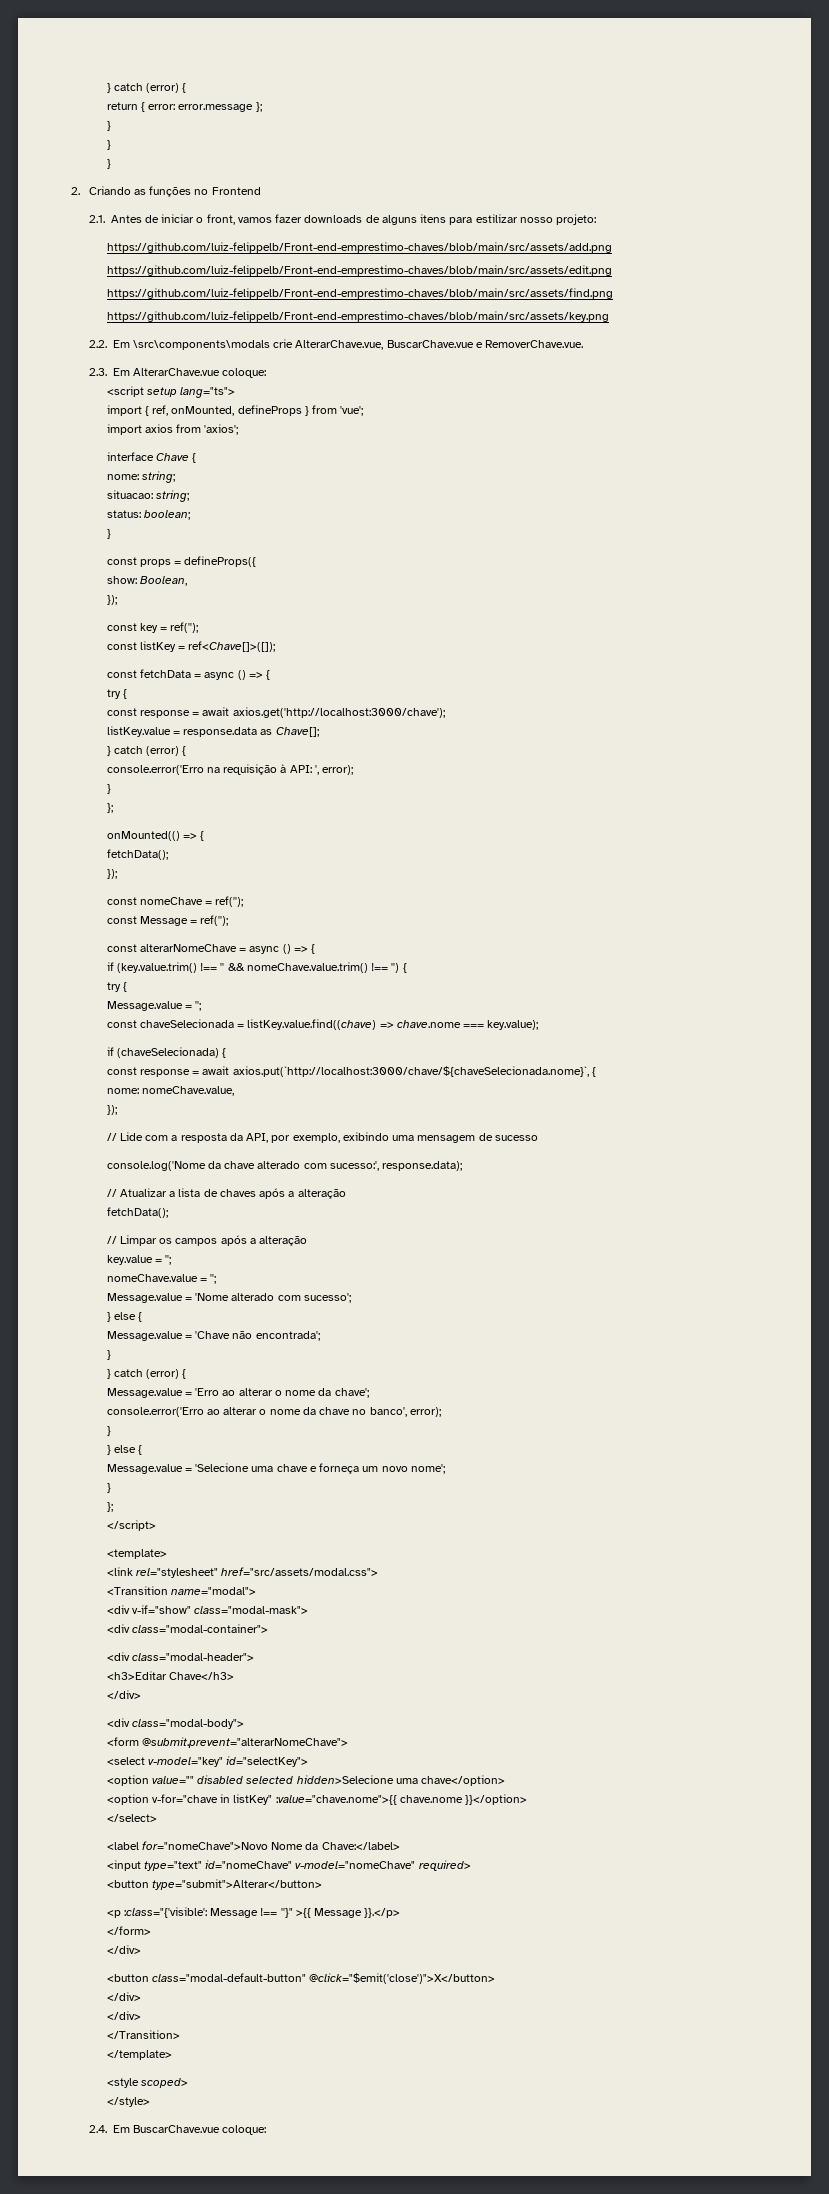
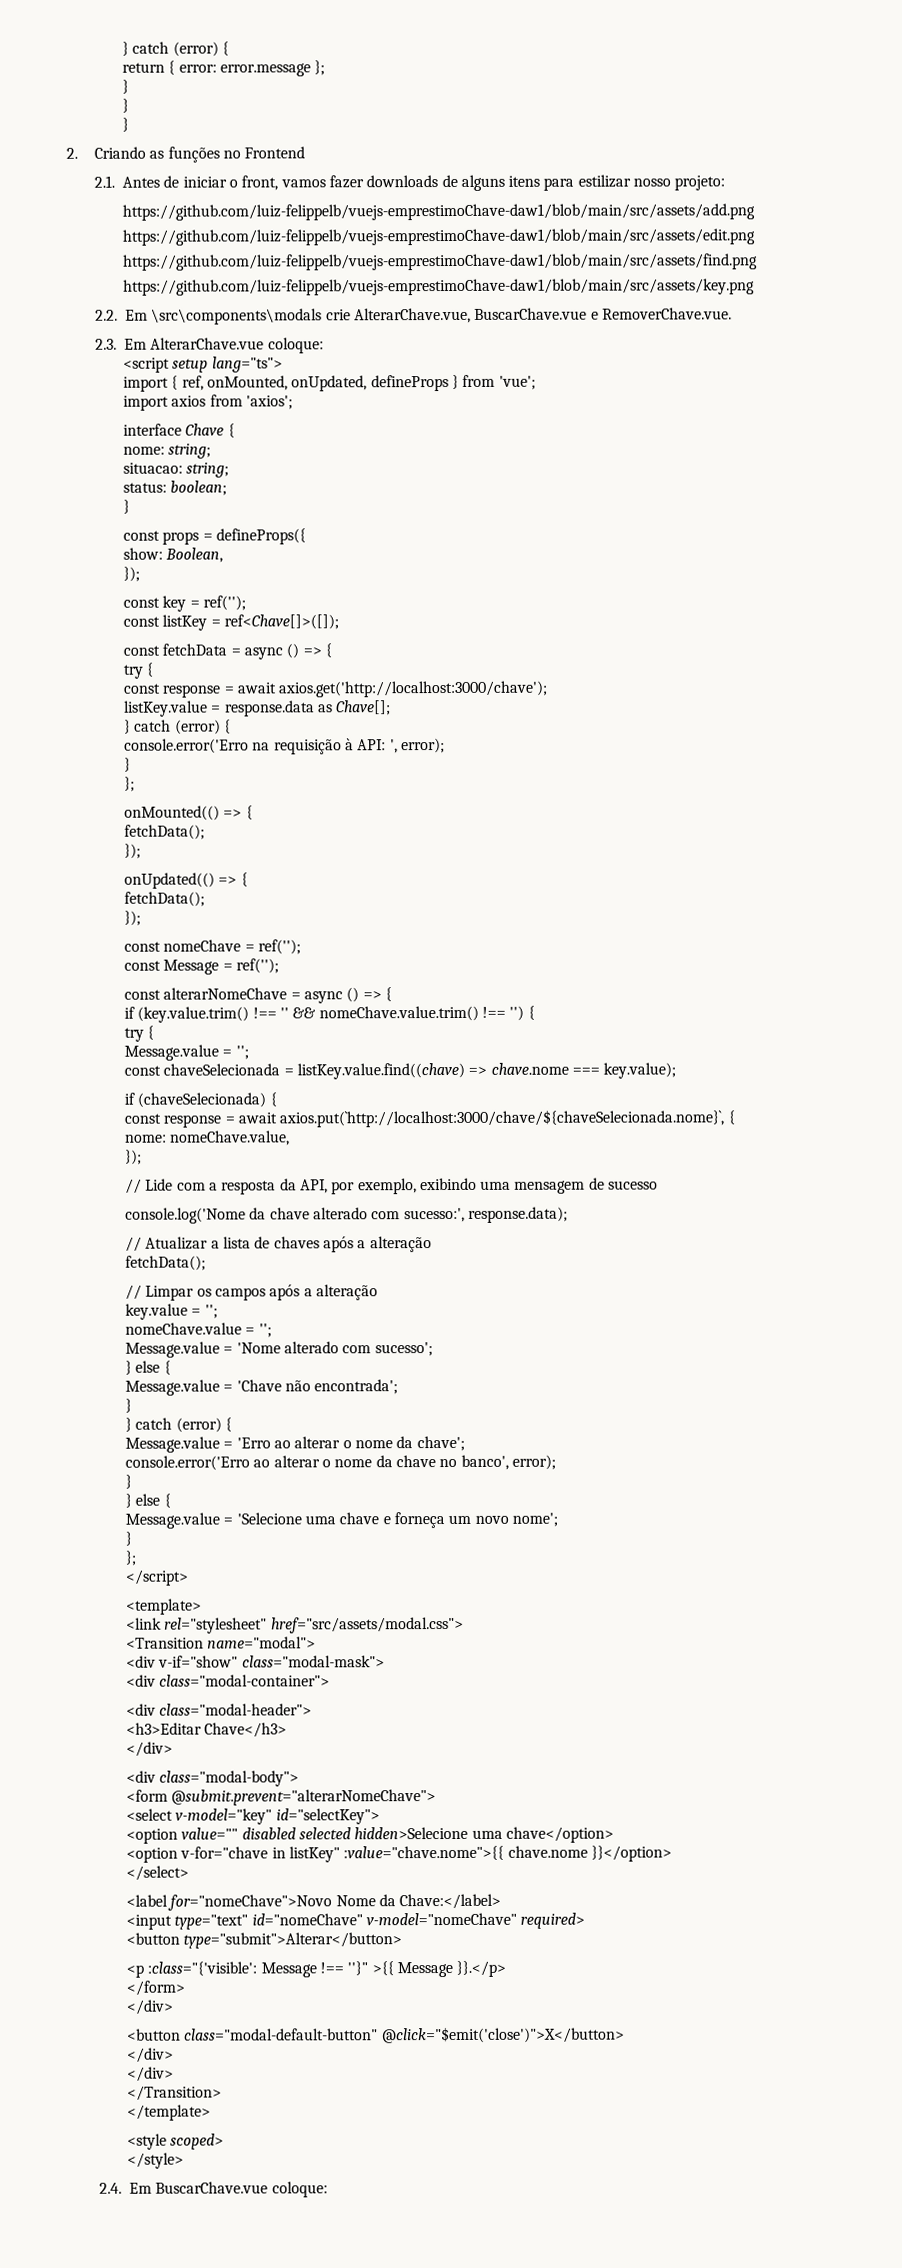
[106,242,612,253] [106,265,612,276] [106,288,613,299] [106,311,609,322] https://github.com/luiz-felippelb/Front-end-emprestimo-chaves/blob/main/src/assets/add.png // https://github.com/luiz-felippelb/Front-end-emprestimo-chaves/blob/main/src/assets/edit.png // https://github.com/luiz-felippelb/Front-end-emprestimo-chaves/blob/main/src/assets/find.png // https://github.com/luiz-felippelb/Front-end-emprestimo-chaves/blob/main/src/assets/key.png -> [121,203,755,221] [121,228,755,246] [122,253,758,271] [122,278,755,296] https://github.com/luiz-felippelb/vuejs-emprestimoChave-daw1/blob/main/src/assets/add.png // https://github.com/luiz-felippelb/vuejs-emprestimoChave-daw1/blob/main/src/assets/edit.png // https://github.com/luiz-felippelb/vuejs-emprestimoChave-daw1/blob/main/src/assets/find.png // https://github.com/luiz-felippelb/vuejs-emprestimoChave-daw1/blob/main/src/assets/key.png
(235, 411) none -> [291,375,368,392] onUpdated,
(117, 874) none -> [123,872,248,889] [123,891,205,907] [123,910,141,926] // onUpdated(() => { // fetchData(); // });

